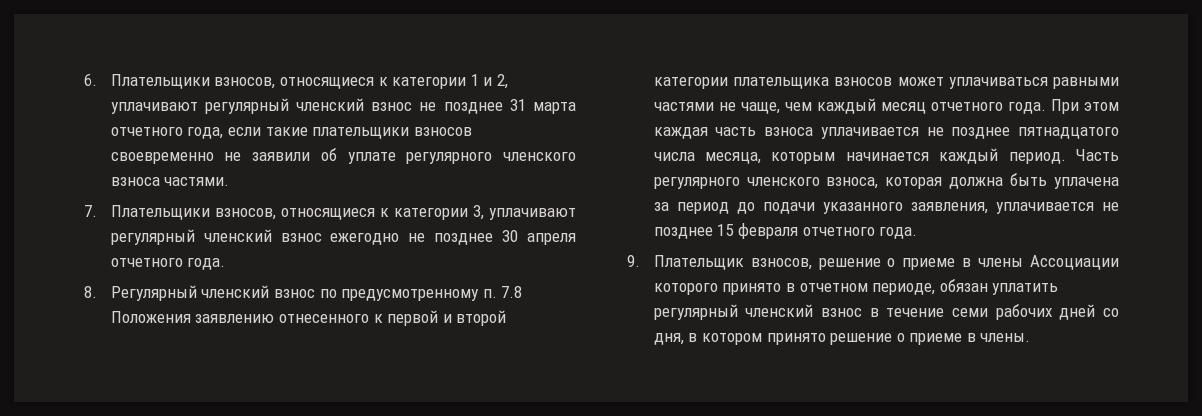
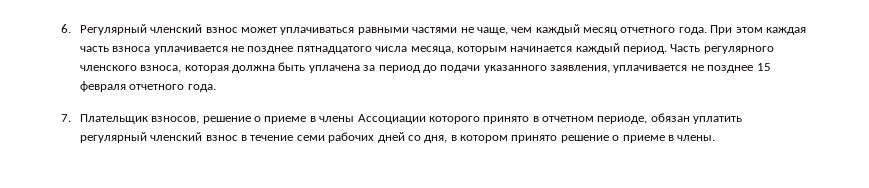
[110,74,508,89] [110,98,576,114] [110,127,472,139] [110,148,576,164] [110,177,230,186] [84,205,576,220] [110,229,576,245] [110,258,226,270] [84,285,523,301] [110,310,507,326] [653,77,893,89] Плательщики взносов, относящиеся к категории 1 и 2, уплачивают регулярный членский взнос не позднее 31 марта отчетного года, если такие плательщики взносов своевременно не заявили об уплате регулярного членского взноса частями. // 7. Плательщики взносов, относящиеся к категории 3, уплачивают регулярный членский взнос ежегодно не позднее 30 апреля отчетного года. // 8. Регулярный членский взнос по предусмотренному п. 7.8 Положения заявлению отнесенного к первой и второй категории плательщика взносов -> [79,24,238,35] Регулярный членский взнос
[627,255,640,267] 9. -> [61,114,71,122] 7.

